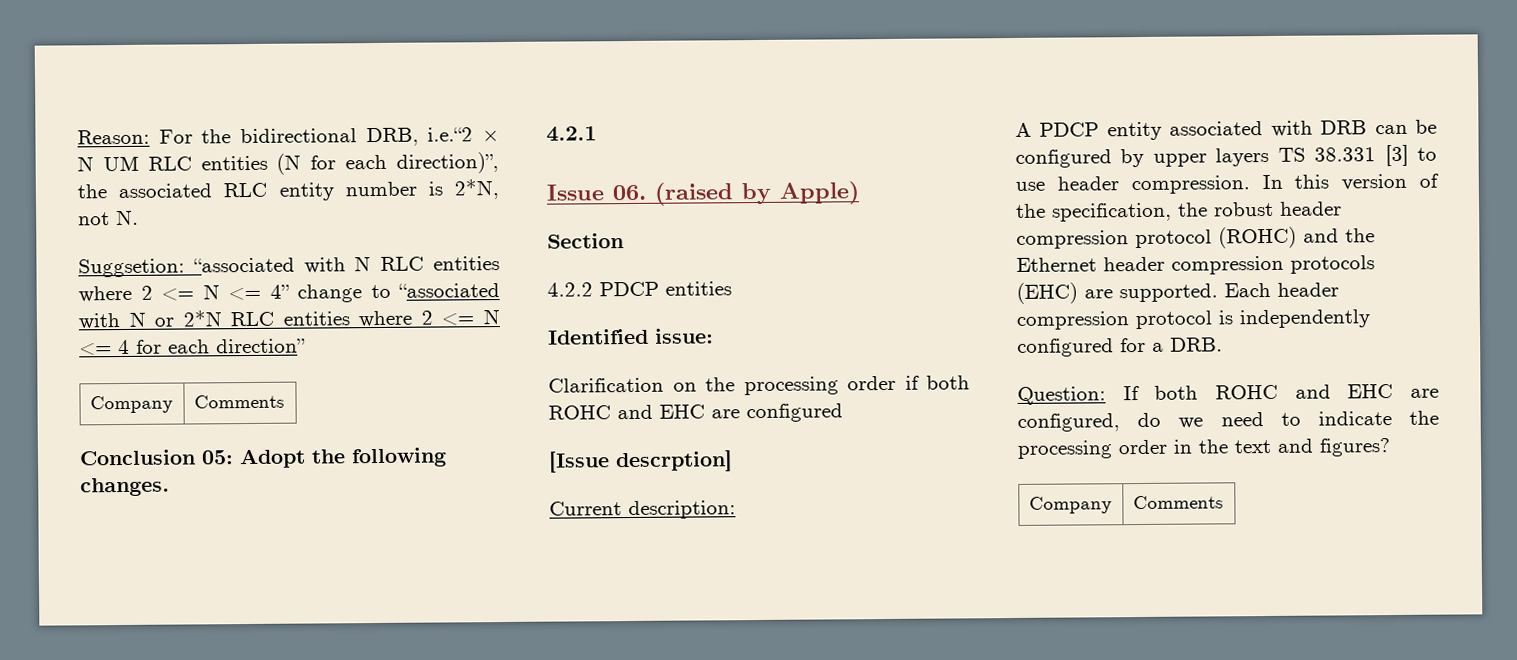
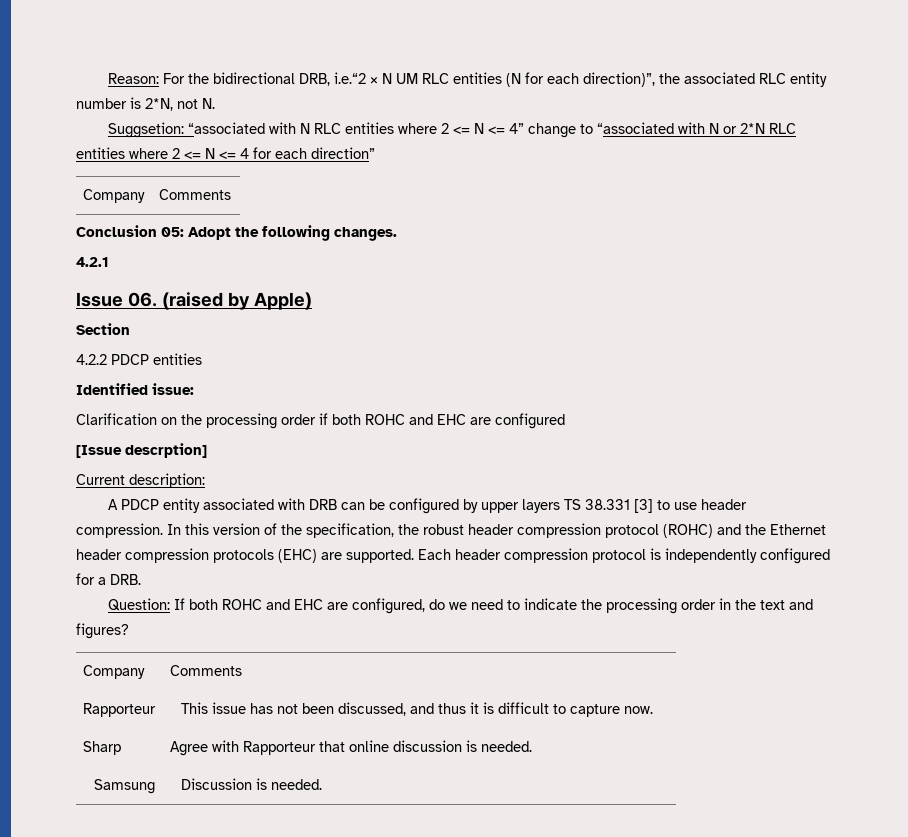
(1223, 502) none -> [83,703,157,717] [181,702,654,717] [83,741,122,755] [170,740,533,756] [94,779,156,794] [181,778,323,790] // Rapporteur | This issue has not been discussed, and thus it is difficult to capture now. // Sharp | Agree with Rapporteur that online discussion is needed. // Samsung | Discussion is needed.

